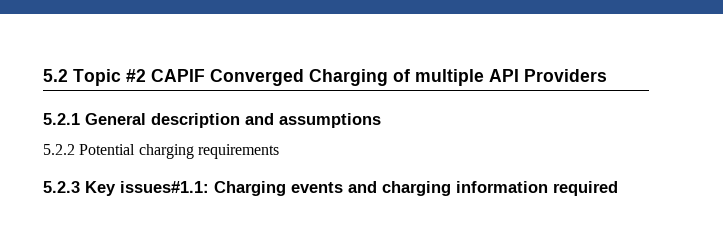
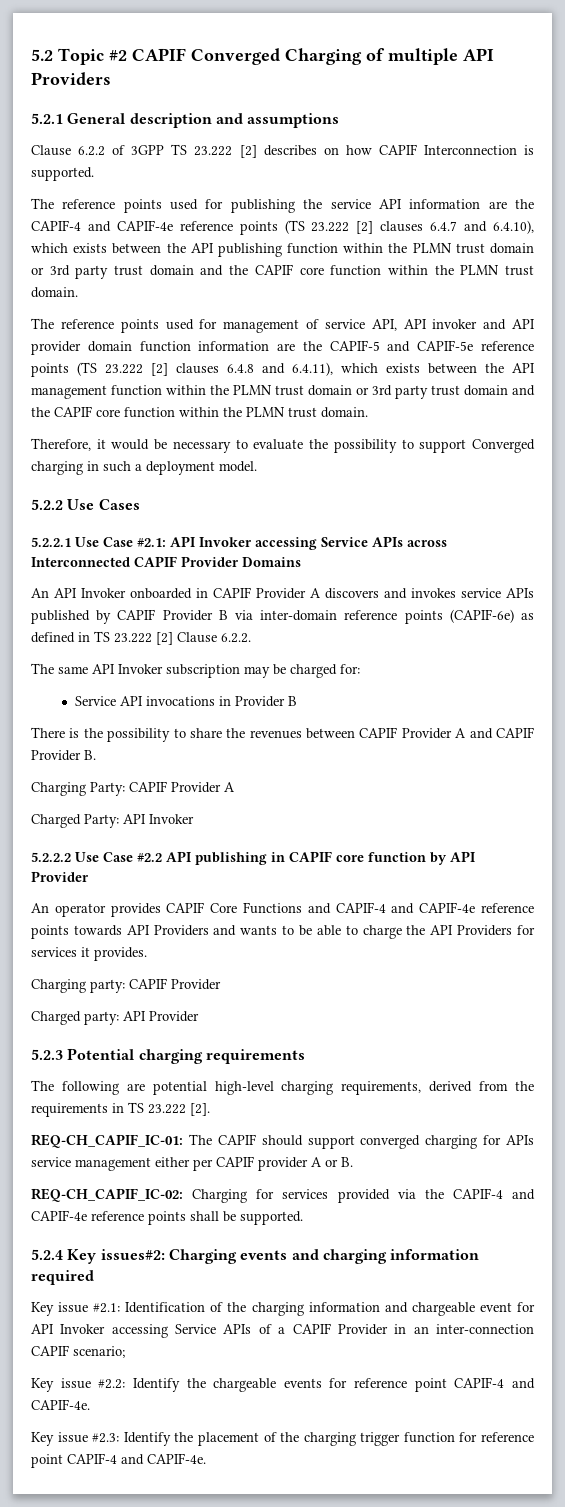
[43,144,279,159] [43,181,209,196] 5.2.2 Potential charging requirements // 5.2.3 Key issues#1.1: -> [31,144,534,158] [31,167,94,181] [31,198,535,213] [31,220,535,235] [31,243,534,257] [31,264,534,279] [31,287,78,298] [31,318,535,333] [31,340,534,355] [31,362,535,377] [31,385,535,399] [31,406,368,418] [31,438,536,453] [31,461,257,475] [31,499,140,510] [31,536,447,550] [31,556,301,567] [31,587,534,599] [31,609,534,624] [31,631,251,645] [31,663,360,678] [74,696,297,707] [31,727,534,742] [31,750,96,761] [31,781,235,796] [31,814,194,828] [31,851,476,865] [31,871,89,882] [31,902,534,917] [31,925,535,939] [31,947,147,961] [31,978,221,993] [31,1011,199,1025] [31,1048,305,1064] [31,1080,535,1095] [31,1102,210,1117] [31,1134,534,1149] [31,1156,353,1171] [31,1188,535,1203] [31,1210,303,1225] [31,1249,165,1264] Clause 6.2.2 of 3GPP TS 23.222 [2] describes on how CAPIF Interconnection is supported. // The reference points used for publishing the service API information are the CAPIF-4 and CAPIF-4e reference points (TS 23.222 [2] clauses 6.4.7 and 6.4.10), which exists between the API publishing function within the PLMN trust domain or 3rd party trust domain and the CAPIF core function within the PLMN trust domain. // The reference points used for management of service API, API invoker and API provider domain function information are the CAPIF-5 and CAPIF-5e reference points (TS 23.222 [2] clauses 6.4.8 and 6.4.11), which exists between the API management function within the PLMN trust domain or 3rd party trust domain and the CAPIF core function within the PLMN trust domain. // Therefore, it would be necessary to evaluate the possibility to support Converged charging in such a deployment model. // 5.2.2 Use Cases // 5.2.2.1 Use Case #2.1: API Invoker accessing Service APIs across Interconnected CAPIF Provider Domains // An API Invoker onboarded in CAPIF Provider A discovers and invokes service APIs published by CAPIF Provider B via inter-domain reference points (CAPIF-6e) as defined in TS 23.222 [2] Clause 6.2.2. // The same API Invoker subscription may be charged for: // Service API invocations in Provider B // There is the possibility to share the revenues between CAPIF Provider A and CAPIF Provider B. // Charging Party: CAPIF Provider A // Charged Party: API Invoker // 5.2.2.2 Use Case #2.2 API publishing in CAPIF core function by API Provider // An operator provides CAPIF Core Functions and CAPIF-4 and CAPIF-4e reference points towards API Providers and wants to be able to charge the API Providers for services it provides. // Charging party: CAPIF Provider // Charged party: API Provider // 5.2.3 Potential charging requirements // The following are potential high-level charging requirements, derived from the requirements in TS 23.222 [2]. // REQ-CH_CAPIF_IC-01: The CAPIF should support converged charging for APIs service management either per CAPIF provider A or B. // REQ-CH_CAPIF_IC-02: Charging for services provided via the CAPIF-4 and CAPIF-4e reference points shall be supported. // 5.2.4 Key issues#2:
(618, 188) none -> [31,1302,535,1316] [31,1323,534,1338] [31,1345,125,1358] [31,1377,535,1392] [31,1399,90,1410] [31,1432,534,1446] [31,1453,206,1468] // Key issue #2.1: Identification of the charging information and chargeable event for API Invoker accessing Service APIs of a CAPIF Provider in an inter-connection CAPIF scenario; // Key issue #2.2: Identify the chargeable events for reference point CAPIF-4 and CAPIF-4e. // Key issue #2.3: Identify the placement of the charging trigger function for reference point CAPIF-4 and CAPIF-4e.

